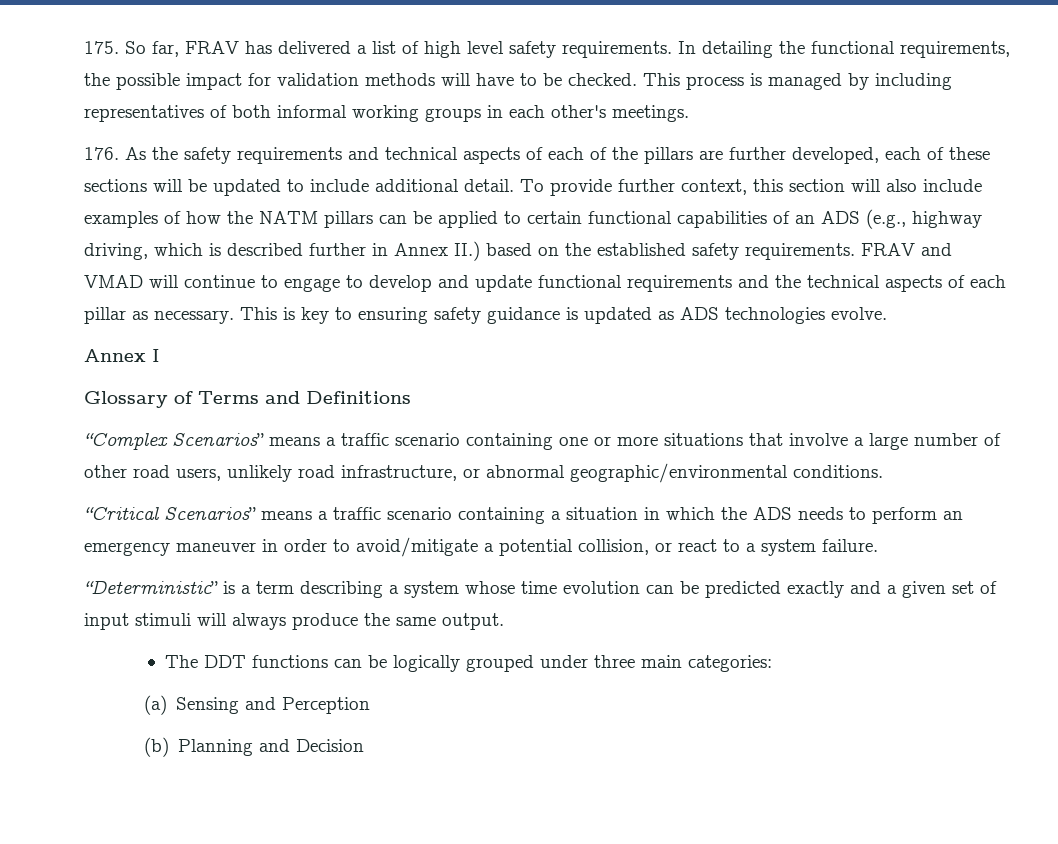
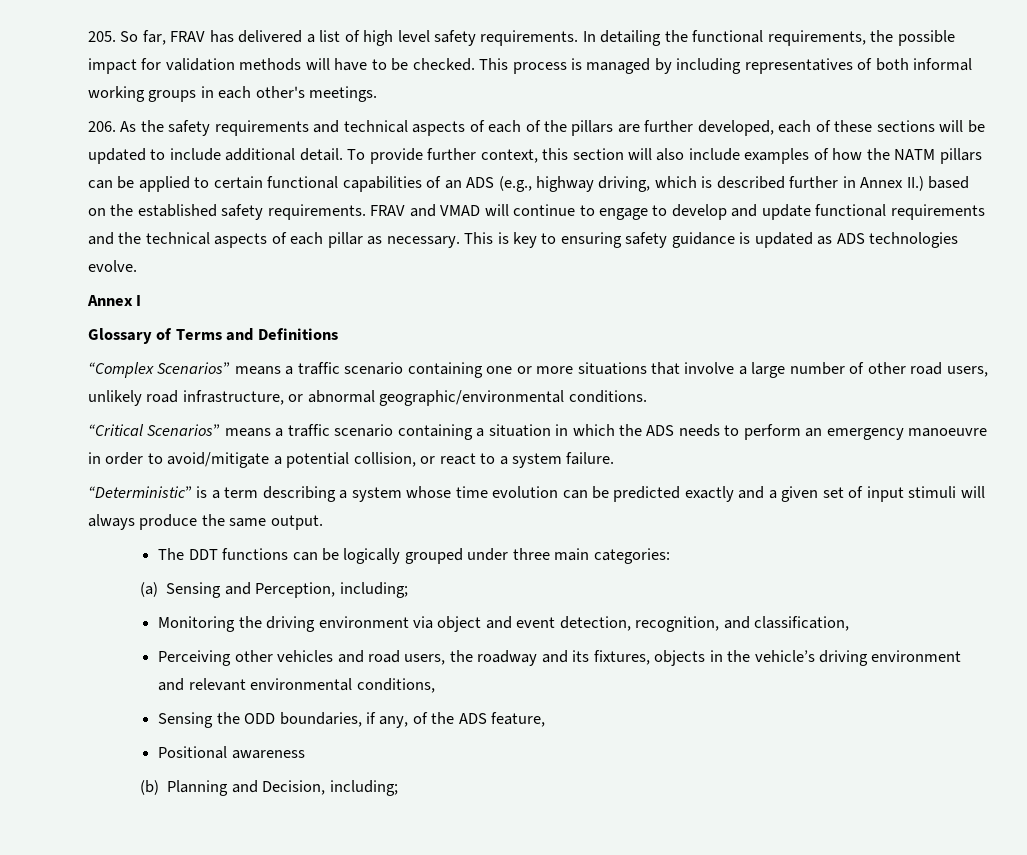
[84,41,120,54] 175. -> [87,31,116,42] 205.
[84,147,120,160] 176. -> [87,121,116,132] 206.
[176,542,257,552] maneuver -> [908,428,988,437] manoeuvre
[282,697,371,714] Perception -> [255,582,408,598] [158,616,850,632] [158,650,962,666] [158,678,435,693] [158,712,546,728] [158,746,305,759] Perception, including; // Monitoring the driving environment via object and event detection, recognition, and classification, // Perceiving other vehicles and road users, the roadway and its fixtures, objects in the vehicle’s driving environment and relevant environmental conditions, // Sensing the ODD boundaries, if any, of the ADS feature, // Positional awareness
[296,739,365,752] Decision -> [262,780,398,796] Decision, including;

